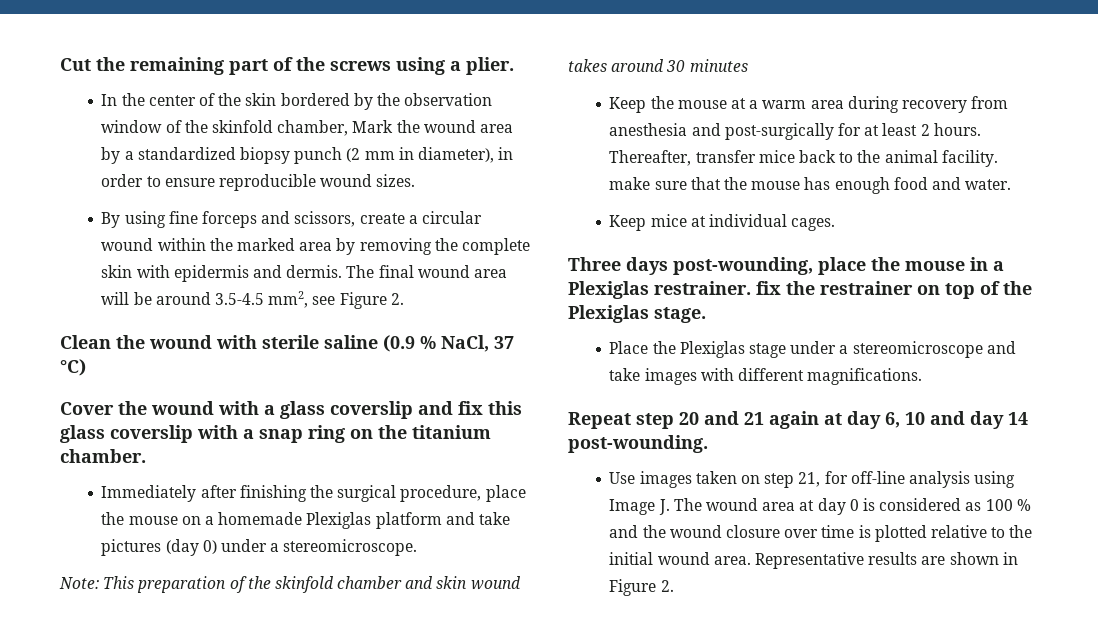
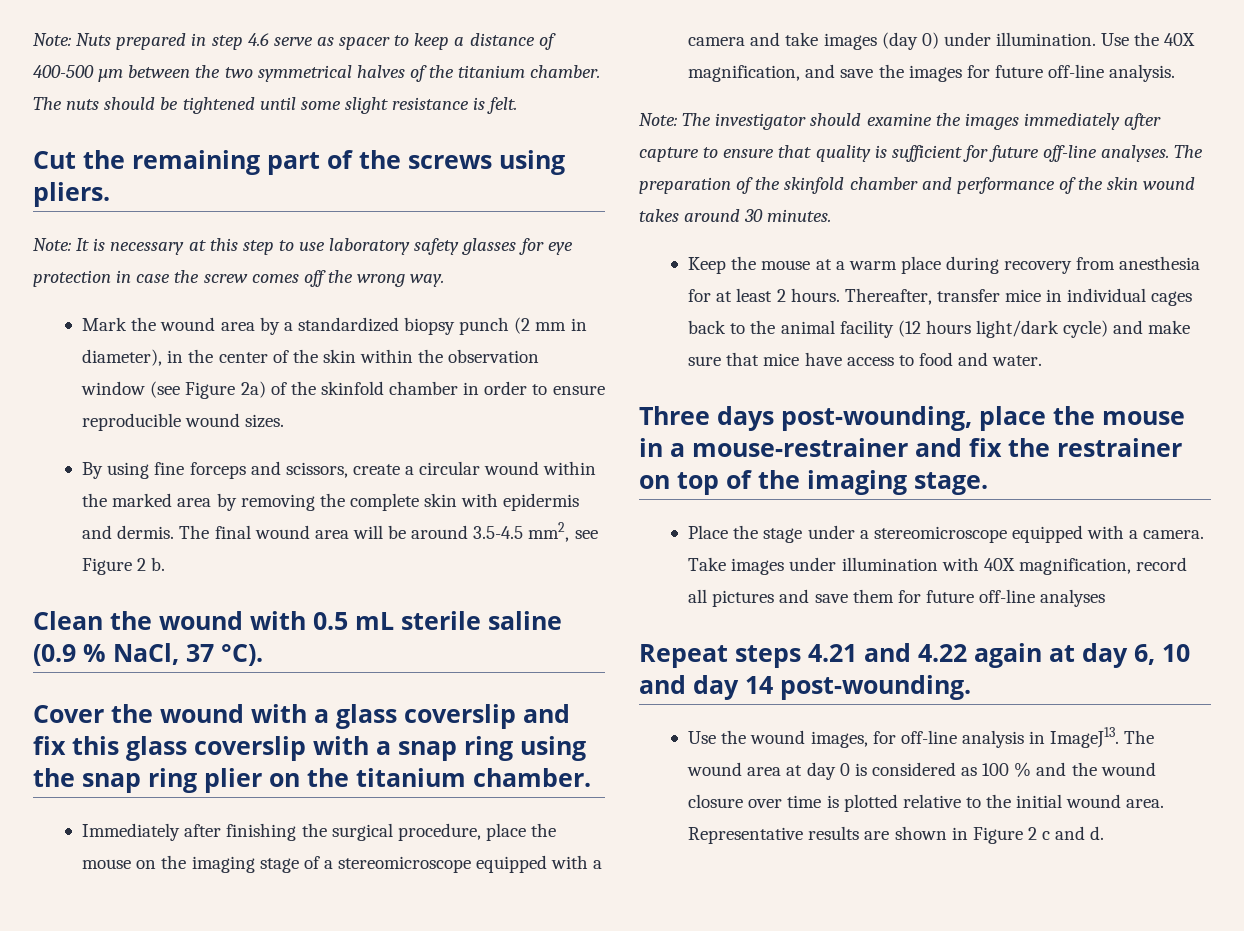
(60, 64) none -> [33,33,556,50] [33,65,601,82] [33,97,518,114] Note: Nuts prepared in step 4.6 serve as spacer to keep a distance of 400-500 µm between the two symmetrical halves of the titanium chamber. The nuts should be tightened until some slight resistance is felt. //
[450,57,514,75] [101,93,493,110] [101,120,349,136] a plier. // In the center of the skin bordered by the observation window of the skinfold chamber, -> [33,182,110,207] [33,238,573,255] [33,270,445,287] pliers. // Note: It is necessary at this step to use laboratory safety glasses for eye protection in case the screw comes off the wrong way. //
(514, 153) none -> [188,349,540,363] [81,381,480,399] the center of the skin within the observation window (see Figure 2a) of the skinfold chamber in
[390,293,404,305] 2. -> [137,557,166,571] 2 b.
(257, 342) none -> [313,612,394,630] 0.5 mL
[60,359,86,376] °C) -> [221,644,263,666] °C).
(345, 434) none -> [520,736,586,761] [33,768,262,793] using the snap ring plier
[205,512,510,529] [101,539,162,556] a homemade Plexiglas platform and take pictures -> [161,855,603,873] [688,32,877,50] the imaging stage of a stereomicroscope equipped with a camera and take images
[270,539,418,556] [59,576,135,589] a stereomicroscope. // Note: This -> [996,32,1196,46] [688,64,1176,82] [639,113,1162,130] [639,145,1204,162] illumination. Use the 40X magnification, and save the images for future off-line analysis. // Note: The investigator should examine the images immediately after capture to ensure that quality is sufficient for future off-line analyses. The
(434, 582) none -> [956,177,1104,194] performance of the
[689,59,748,72] minutes -> [767,209,832,222] minutes.
[810,100,844,109] area -> [900,256,941,274] place
[691,123,834,140] and post-surgically -> (1201, 263) none
(795, 156) none -> [1046,288,1193,306] in individual cages
[941,150,998,167] [609,177,1012,194] [609,214,836,231] facility. make sure that the mouse has enough food and water. // Keep mice at individual cages. -> [839,320,1191,338] [688,352,1043,366] facility (12 hours light/dark cycle) and make sure that mice have access to food and water.
[568,281,751,299] Plexiglas restrainer. -> [692,438,962,457] mouse-restrainer and
[568,305,649,323] Plexiglas -> [807,470,907,495] imaging
[679,341,745,358] Plexiglas -> (759, 532) none
[986,341,1016,354] [609,368,923,385] [568,411,764,429] and take images with different magnifications. // Repeat step 20 and 21 -> [1011,525,1205,543] [688,557,1188,575] [688,589,1106,607] [639,643,967,668] equipped with a camera. Take images under illumination with 40X magnification, record all pictures and save them for future off-line analyses // Repeat steps 4.21 and 4.22
[639,471,1016,488] [609,499,670,515] images taken on step 21, for off-line analysis using Image J. -> [721,727,1120,748] the wound images, for off-line analysis in ImageJ13.
[660,580,674,592] 2. -> [1027,826,1105,840] 2 c and d.

